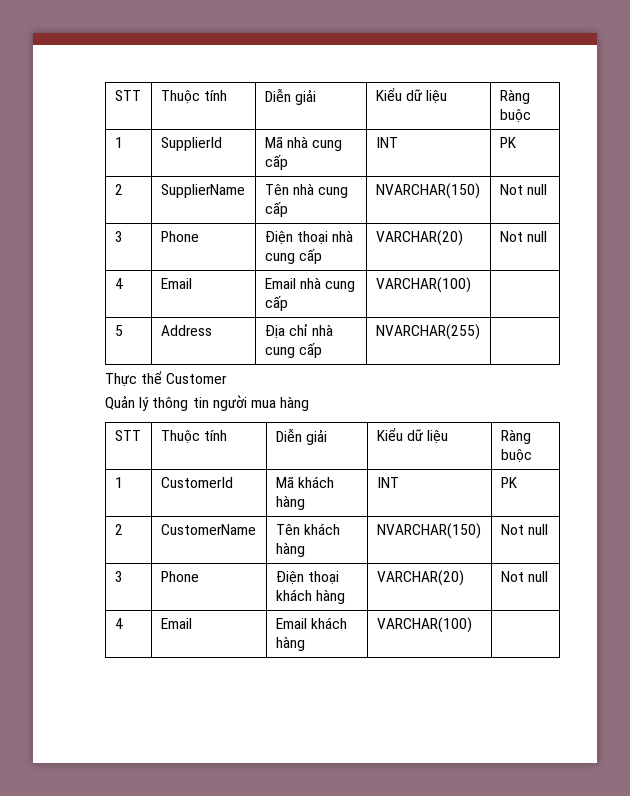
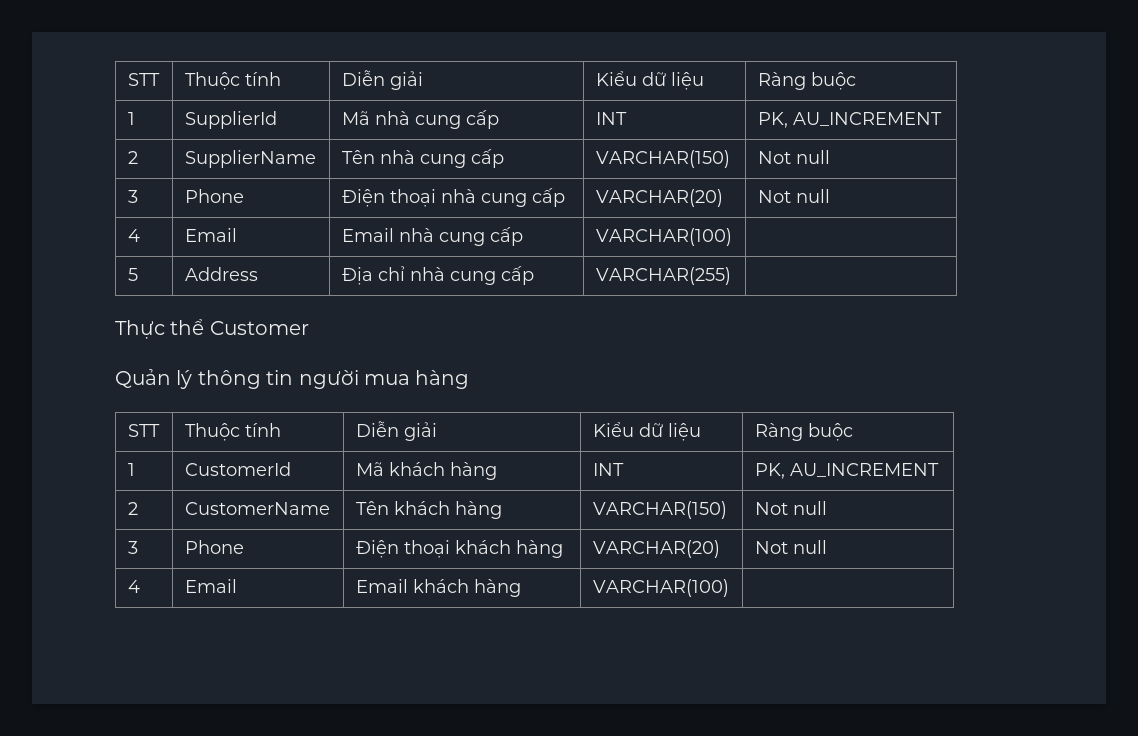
[499,137,516,148] PK -> [757,112,942,128] PK, AU_INCREMENT
[375,183,480,199] NVARCHAR(150) -> [595,150,730,168] VARCHAR(150)
[375,324,480,340] NVARCHAR(255) -> [595,267,731,285] VARCHAR(255)
[500,477,517,488] PK -> [754,463,939,479] PK, AU_INCREMENT
[376,523,481,539] NVARCHAR(150) -> [592,501,727,519] VARCHAR(150)

